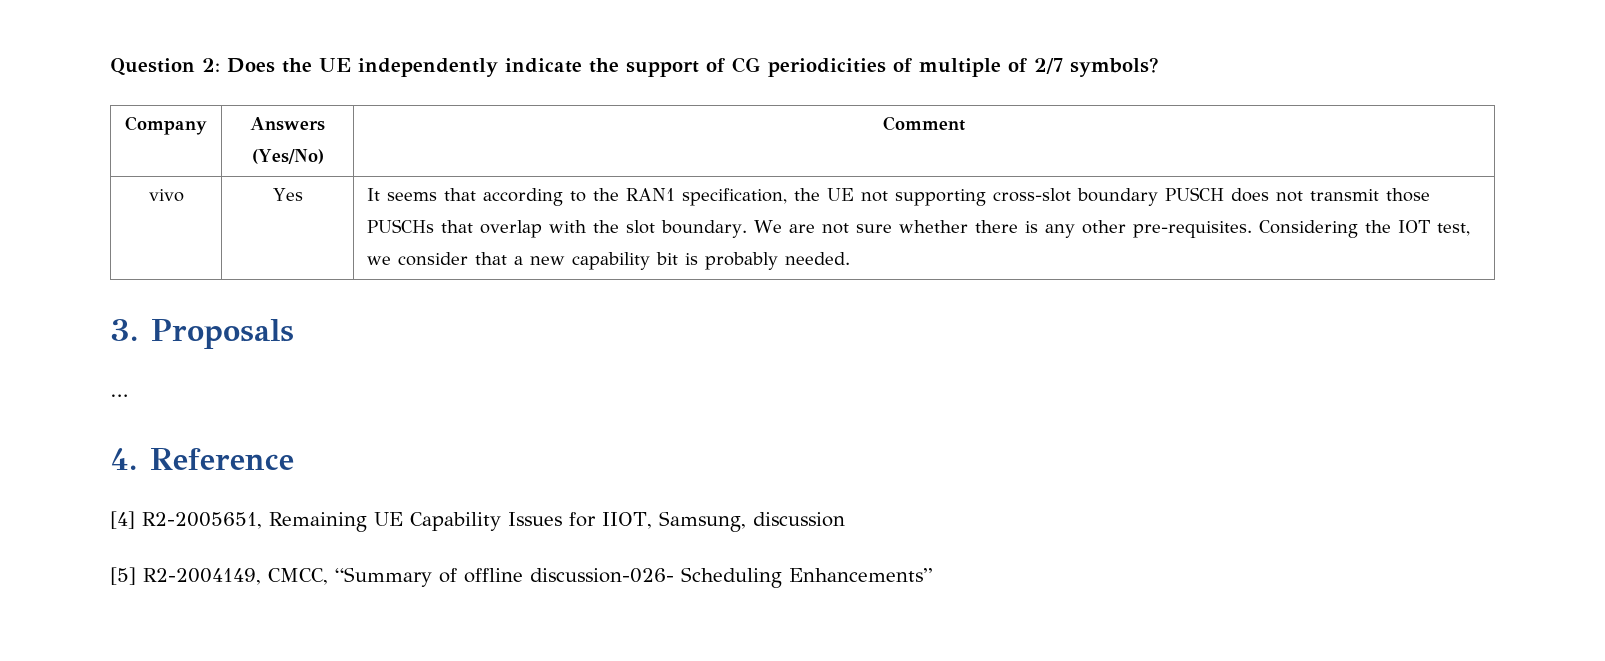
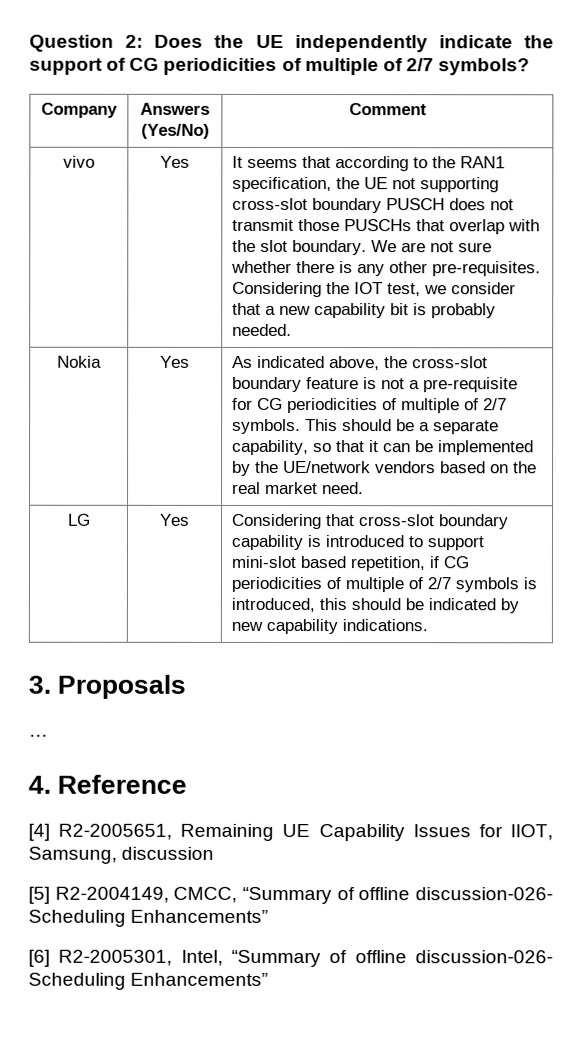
(851, 258) none -> [57,355,102,368] [160,355,190,368] [232,355,489,371] [232,376,519,393] [232,397,508,414] [232,418,500,435] [232,439,535,456] [232,460,538,476] [232,481,365,495] [67,513,91,526] [160,513,190,526] [232,513,510,530] [231,534,485,551] [231,555,470,572] [231,576,538,593] [231,597,520,614] [231,618,429,635] // Nokia | Yes | As indicated above, the cross-slot boundary feature is not a pre-requisite for CG periodicities of multiple of 2/7 symbols. This should be a separate capability, so that it can be implemented by the UE/network vendors based on the real market need. // LG | Yes | Considering that cross-slot boundary capability is introduced to support mini-slot based repetition, if CG periodicities of multiple of 2/7 symbols is introduced, this should be indicated by new capability indications.
(932, 575) none -> [28,949,553,968] [28,972,269,990] // [6] R2-2005301, Intel, “Summary of offline discussion-026- Scheduling Enhancements”

